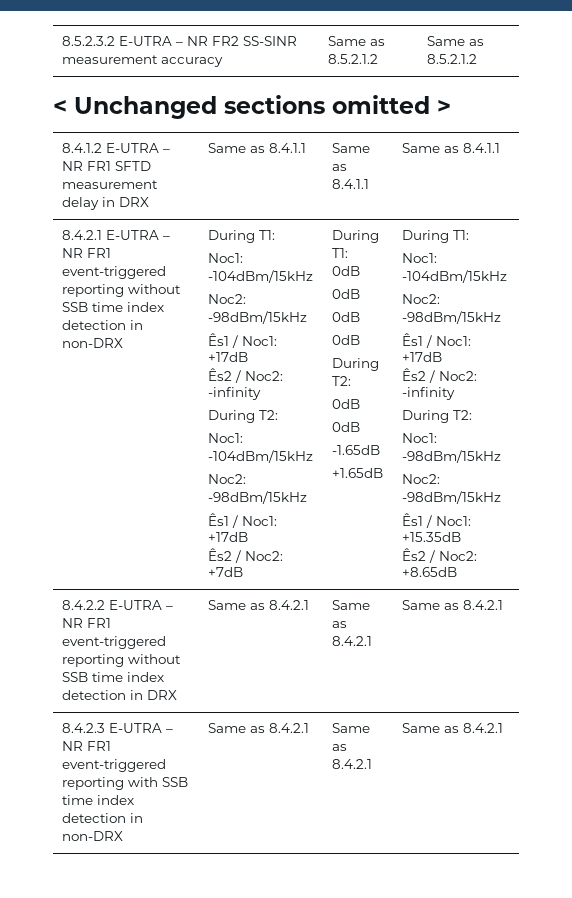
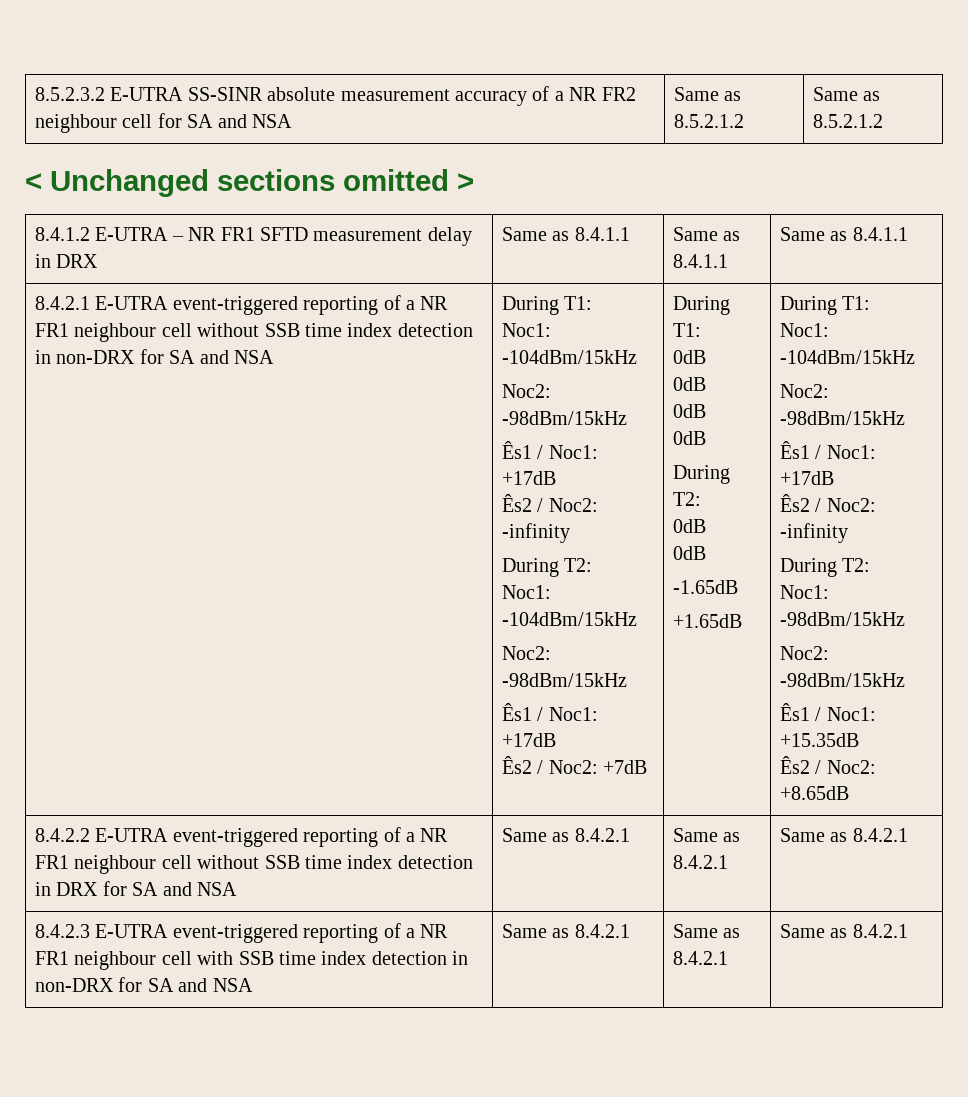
[175,36,297,46] [61,55,223,67] – NR FR2 SS-SINR measurement accuracy -> [187,86,636,106] [34,113,292,133] SS-SINR absolute measurement accuracy of a NR FR2 neighbour cell for SA and NSA
[162,236,170,240] [61,248,111,258] [61,266,166,279] [61,284,124,297] – NR FR1 event-triggered reporting -> [172,295,449,315] [34,323,192,342] event-triggered reporting of a NR FR1 neighbour cell
(123, 343) none -> [139,349,274,364] for SA and NSA
[165,606,173,610] [61,618,111,628] [61,636,166,649] [61,654,124,667] – NR FR1 event-triggered reporting -> [172,827,449,847] [34,855,192,874] event-triggered reporting of a NR FR1 neighbour cell
(177, 695) none -> [102,881,237,896] for SA and NSA
[165,729,173,733] [61,741,111,751] [61,759,166,772] [61,777,124,790] – NR FR1 event-triggered reporting -> [172,923,449,943] [34,951,192,970] event-triggered reporting of a NR FR1 neighbour cell
(123, 836) none -> [118,977,253,992] for SA and NSA

